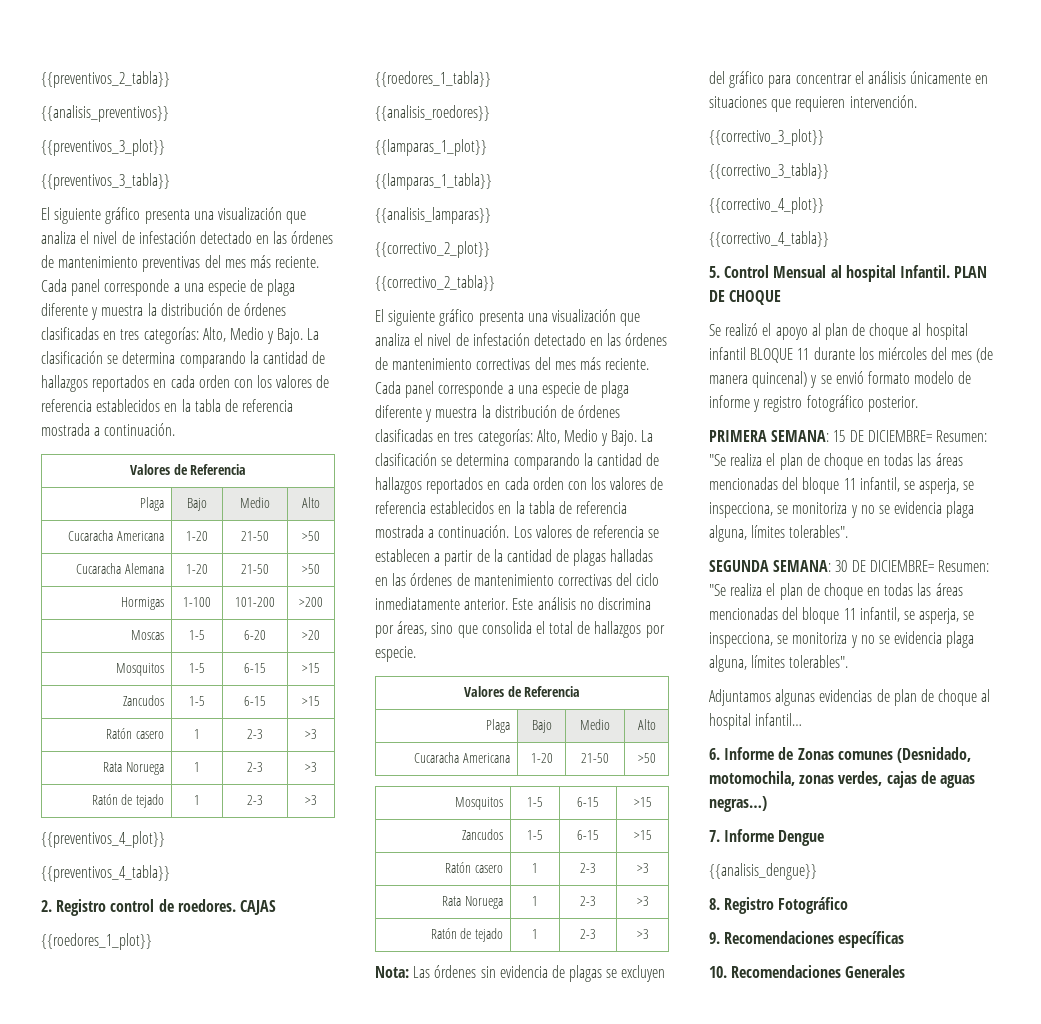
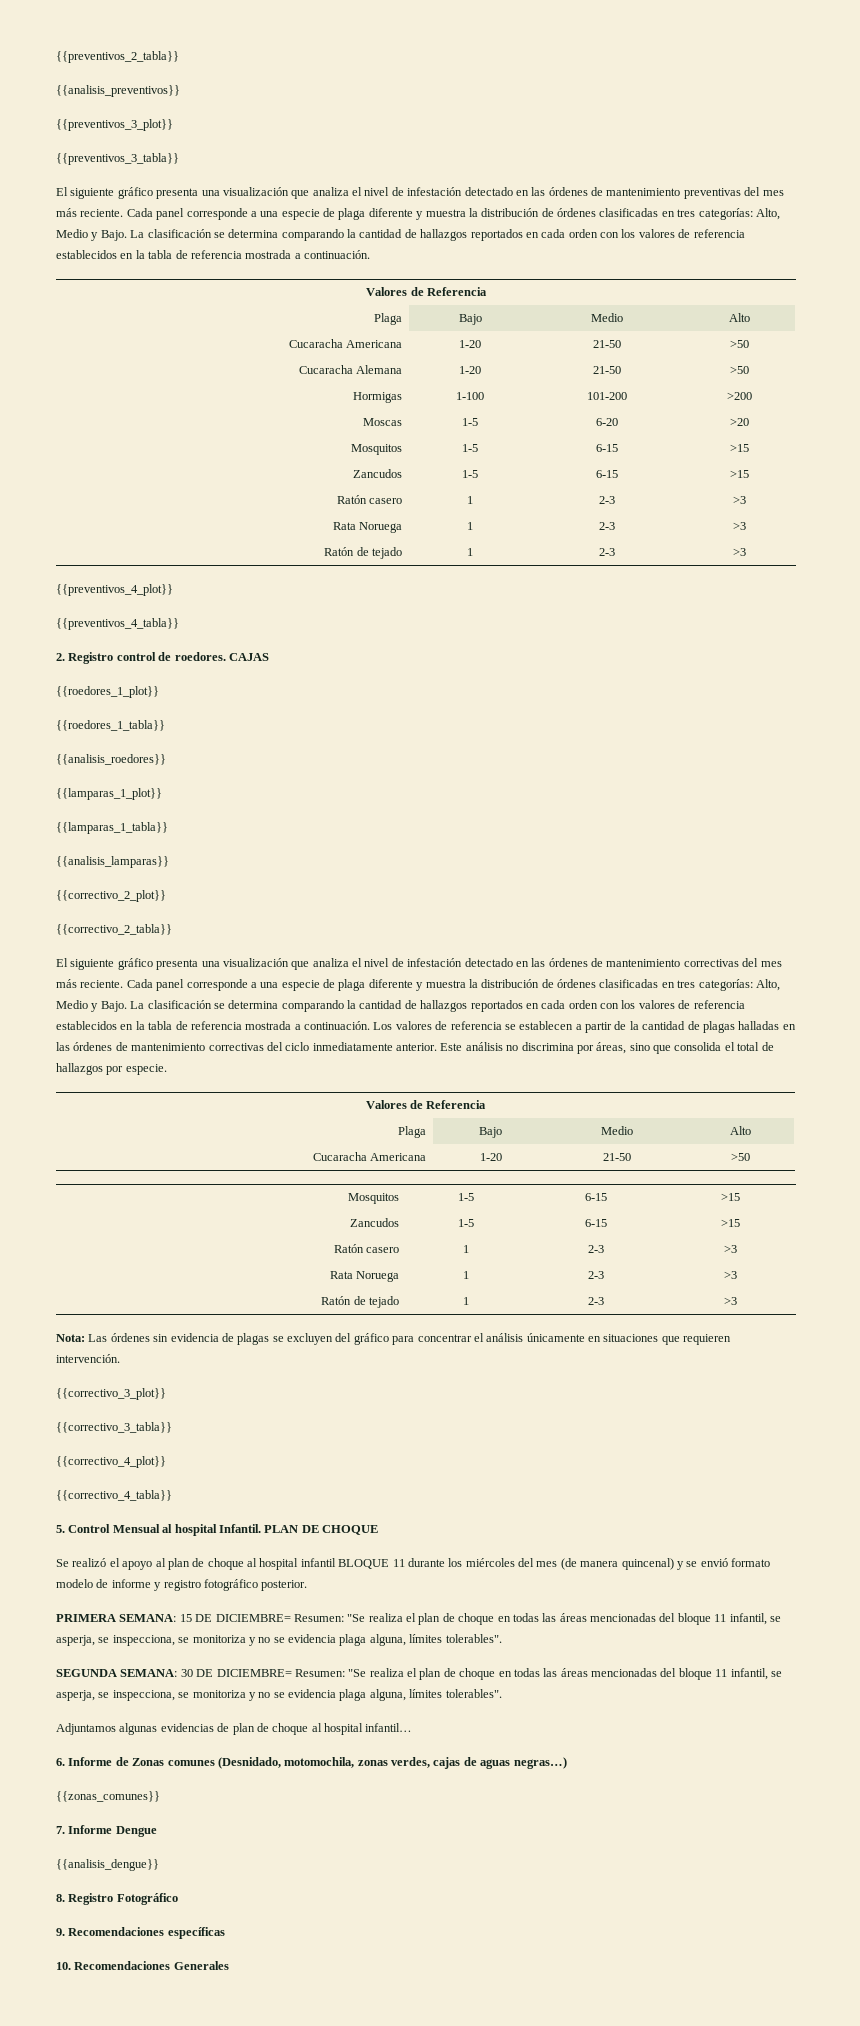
(767, 804) none -> [56,1791,160,1802] // {{zonas_comunes}}

